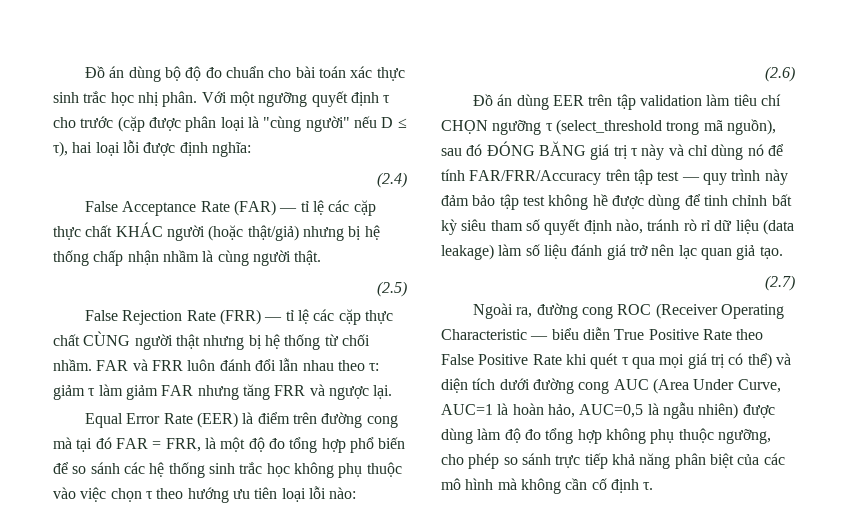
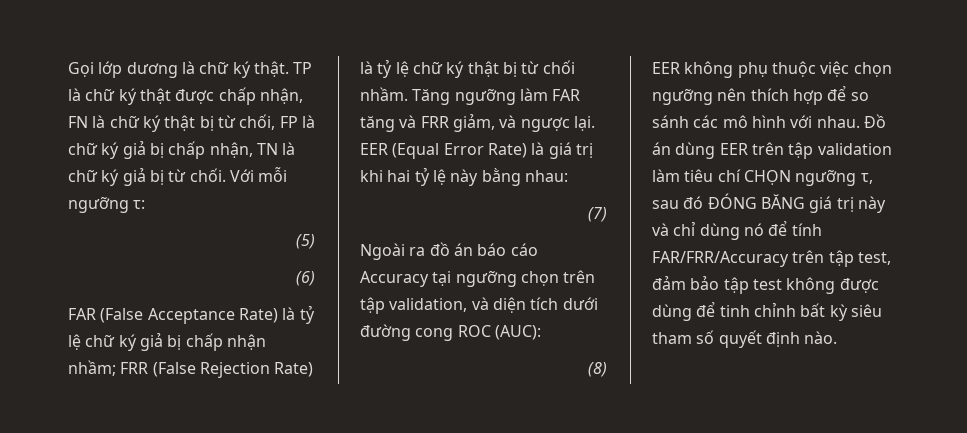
[85,66,405,82] [53,91,391,107] [53,116,407,132] [53,140,251,157] [377,172,407,188] [85,200,376,216] [53,222,380,241] [53,250,322,266] [377,281,407,297] [85,309,393,325] [53,331,370,350] [53,358,380,371] [53,384,393,400] [85,412,398,428] [53,437,406,453] [53,462,402,478] [53,486,357,503] [765,66,795,82] Đồ án dùng bộ độ đo chuẩn cho bài toán xác thực sinh trắc học nhị phân. Với một ngưỡng quyết định τ cho trước (cặp được phân loại là "cùng người" nếu D ≤ τ), hai loại lỗi được định nghĩa: // (2.4) // False Acceptance Rate (FAR) — tỉ lệ các cặp thực chất KHÁC người (hoặc thật/giả) nhưng bị hệ thống chấp nhận nhầm là cùng người thật. // (2.5) // False Rejection Rate (FRR) — tỉ lệ các cặp thực chất CÙNG người thật nhưng bị hệ thống từ chối nhầm. FAR và FRR luôn đánh đổi lẫn nhau theo τ: giảm τ làm giảm FAR nhưng tăng FRR và ngược lại. // Equal Error Rate (EER) là điểm trên đường cong mà tại đó FAR = FRR, là một độ đo tổng hợp phổ biến để so sánh các hệ thống sinh trắc học không phụ thuộc vào việc chọn τ theo hướng ưu tiên loại lỗi nào: // (2.6) // -> [68,61,313,78] [68,87,303,105] [68,114,315,132] [68,140,296,159] [68,167,288,186] [68,196,146,213] [296,234,315,249] [296,271,315,286] [68,305,315,324] [68,332,266,351] [68,360,314,378] [360,59,575,78] [360,87,581,105] [360,113,595,132] [360,142,593,159] [360,167,568,186] [588,207,607,222] [360,242,538,260] [360,270,596,287] [360,297,598,314] [360,324,541,341] [588,362,607,377] [652,61,892,78] [652,85,869,105] [652,115,860,128] Gọi lớp dương là chữ ký thật. TP là chữ ký thật được chấp nhận, FN là chữ ký thật bị từ chối, FP là chữ ký giả bị chấp nhận, TN là chữ ký giả bị từ chối. Với mỗi ngưỡng τ: // (5) // (6) // FAR (False Acceptance Rate) là tỷ lệ chữ ký giả bị chấp nhận nhầm; FRR (False Rejection Rate) là tỷ lệ chữ ký thật bị từ chối nhầm. Tăng ngưỡng làm FAR tăng và FRR giảm, và ngược lại. EER (Equal Error Rate) là giá trị khi hai tỷ lệ này bằng nhau: // (7) // Ngoài ra đồ án báo cáo Accuracy tại ngưỡng chọn trên tập validation, và diện tích dưới đường cong ROC (AUC): // (8) // EER không phụ thuộc việc chọn ngưỡng nên thích hợp để so sánh các mô hình với nhau.
[545,119,776,135] τ (select_threshold trong mã nguồn), -> [860,173,873,184] τ,
[630,148,638,156] τ -> (854, 204) none
[657,169,788,185] test — quy trình này -> [857,252,891,265] test,
[592,194,608,206] hề -> (836, 285) none
[615,219,794,235] [441,244,783,260] [765,275,795,291] [473,303,784,319] [441,327,764,340] [441,353,791,369] [441,378,781,394] [441,402,775,419] [441,428,771,444] [441,453,785,469] [441,478,654,494] nào, tránh rò rỉ dữ liệu (data leakage) làm số liệu đánh giá trở nên lạc quan giả tạo. // (2.7) // Ngoài ra, đường cong ROC (Receiver Operating Characteristic — biểu diễn True Positive Rate theo False Positive Rate khi quét τ qua mọi giá trị có thể) và diện tích dưới đường cong AUC (Area Under Curve, AUC=1 là hoàn hảo, AUC=0,5 là ngẫu nhiên) được dùng làm độ đo tổng hợp không phụ thuộc ngưỡng, cho phép so sánh trực tiếp khả năng phân biệt của các mô hình mà không cần cố định τ. -> [804,331,838,344] nào.

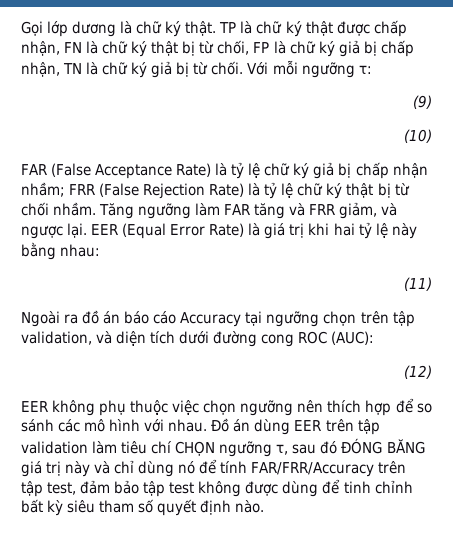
[296,234,315,249] [296,271,315,286] (5) // (6) -> [413,95,432,109] [404,129,432,143] (9) // (10)
[588,207,607,222] (7) -> [404,277,432,291] (11)
[588,362,607,377] (8) -> [404,365,432,379] (12)

